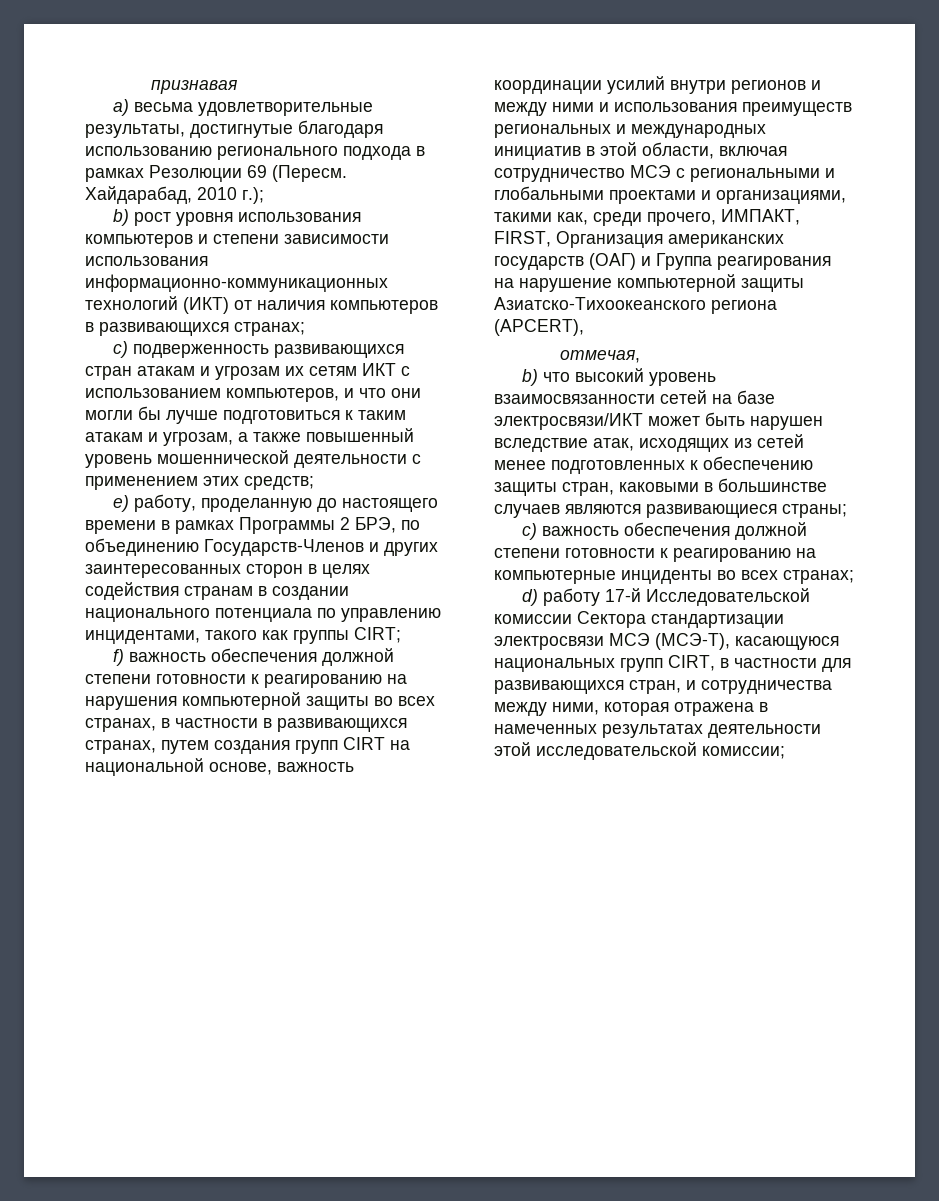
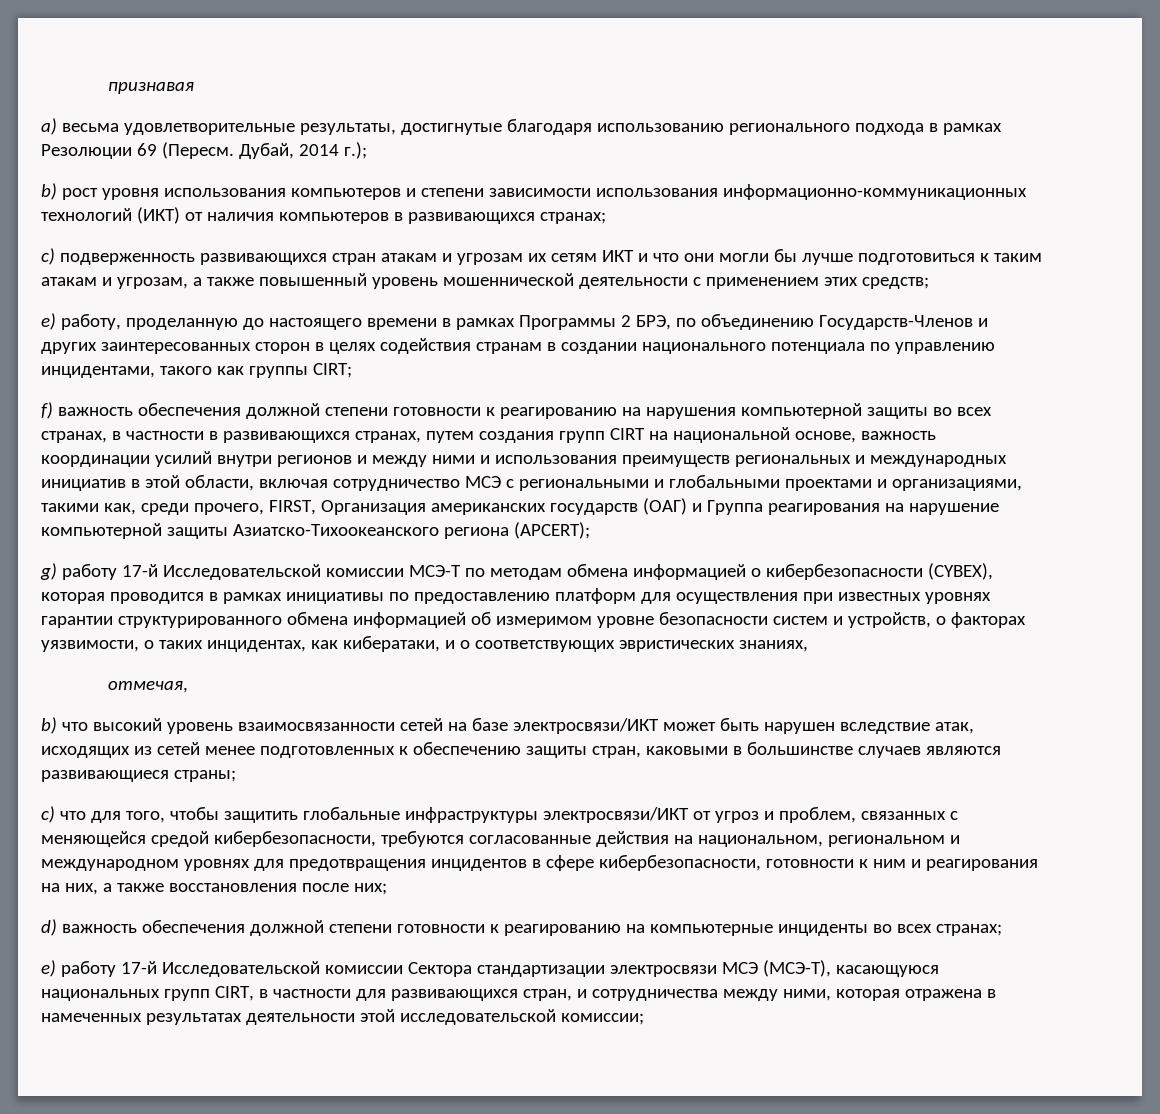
[85,186,237,204] Хайдарабад, 2010 -> [238,143,339,159] Дубай, 2014
[401,366,410,376] [85,388,339,402] с использованием компьютеров, -> (634, 256) none
[721,209,800,225] ИМПАКТ, -> (264, 509) none
[494,319,584,336] (APCERT), -> [513,522,590,539] [40,563,993,580] [41,588,991,604] [41,612,1026,628] [41,636,808,652] (APCERT); // g) работу 17-й Исследовательской комиссии МСЭ-Т по методам обмена информацией о кибербезопасности (CYBEX), которая проводится в рамках инициативы по предоставлению платформ для осуществления при известных уровнях гарантии структурированного обмена информацией об измеримом уровне безопасности систем и устройств, о факторах уязвимости, о таких инцидентах, как кибератаки, и о соответствующих эвристических знаниях,
(538, 531) none -> [59,807,958,823] [41,831,960,847] [41,855,1038,871] [41,883,387,895] [41,919,57,936] что для того, чтобы защитить глобальные инфраструктуры электросвязи/ИКТ от угроз и проблем, связанных с меняющейся средой кибербезопасности, требуются согласованные действия на национальном, региональном и международном уровнях для предотвращения инцидентов в сфере кибербезопасности, готовности к ним и реагирования на них, а также восстановления после них; // d)
[522,589,539,606] d) -> [41,960,56,977] e)

